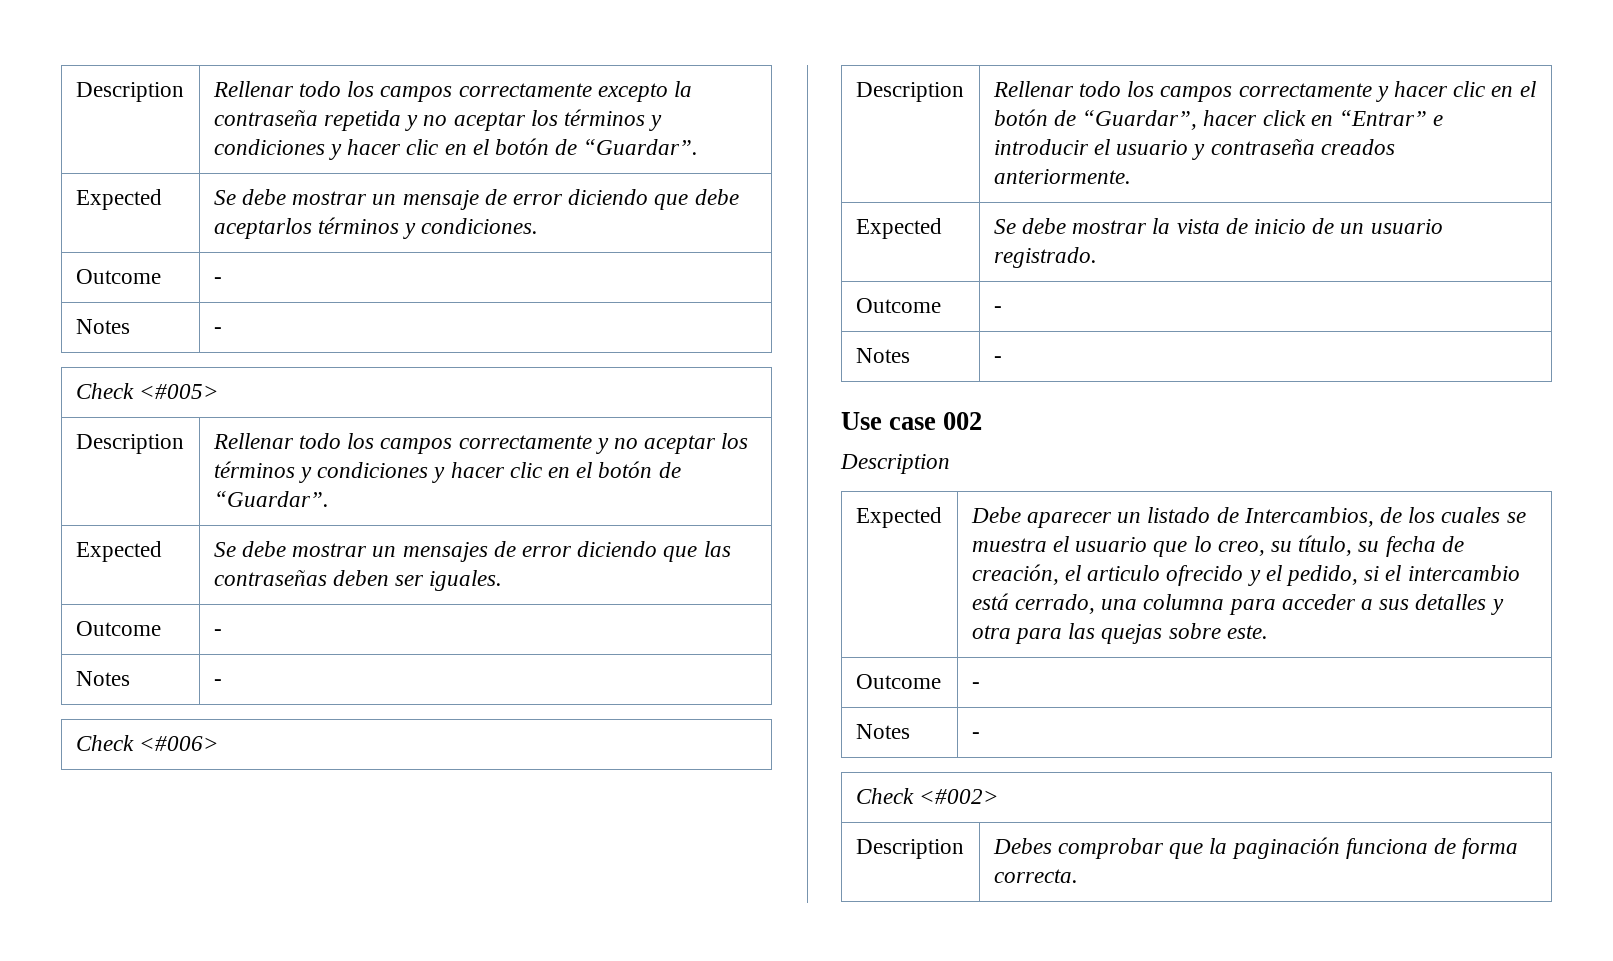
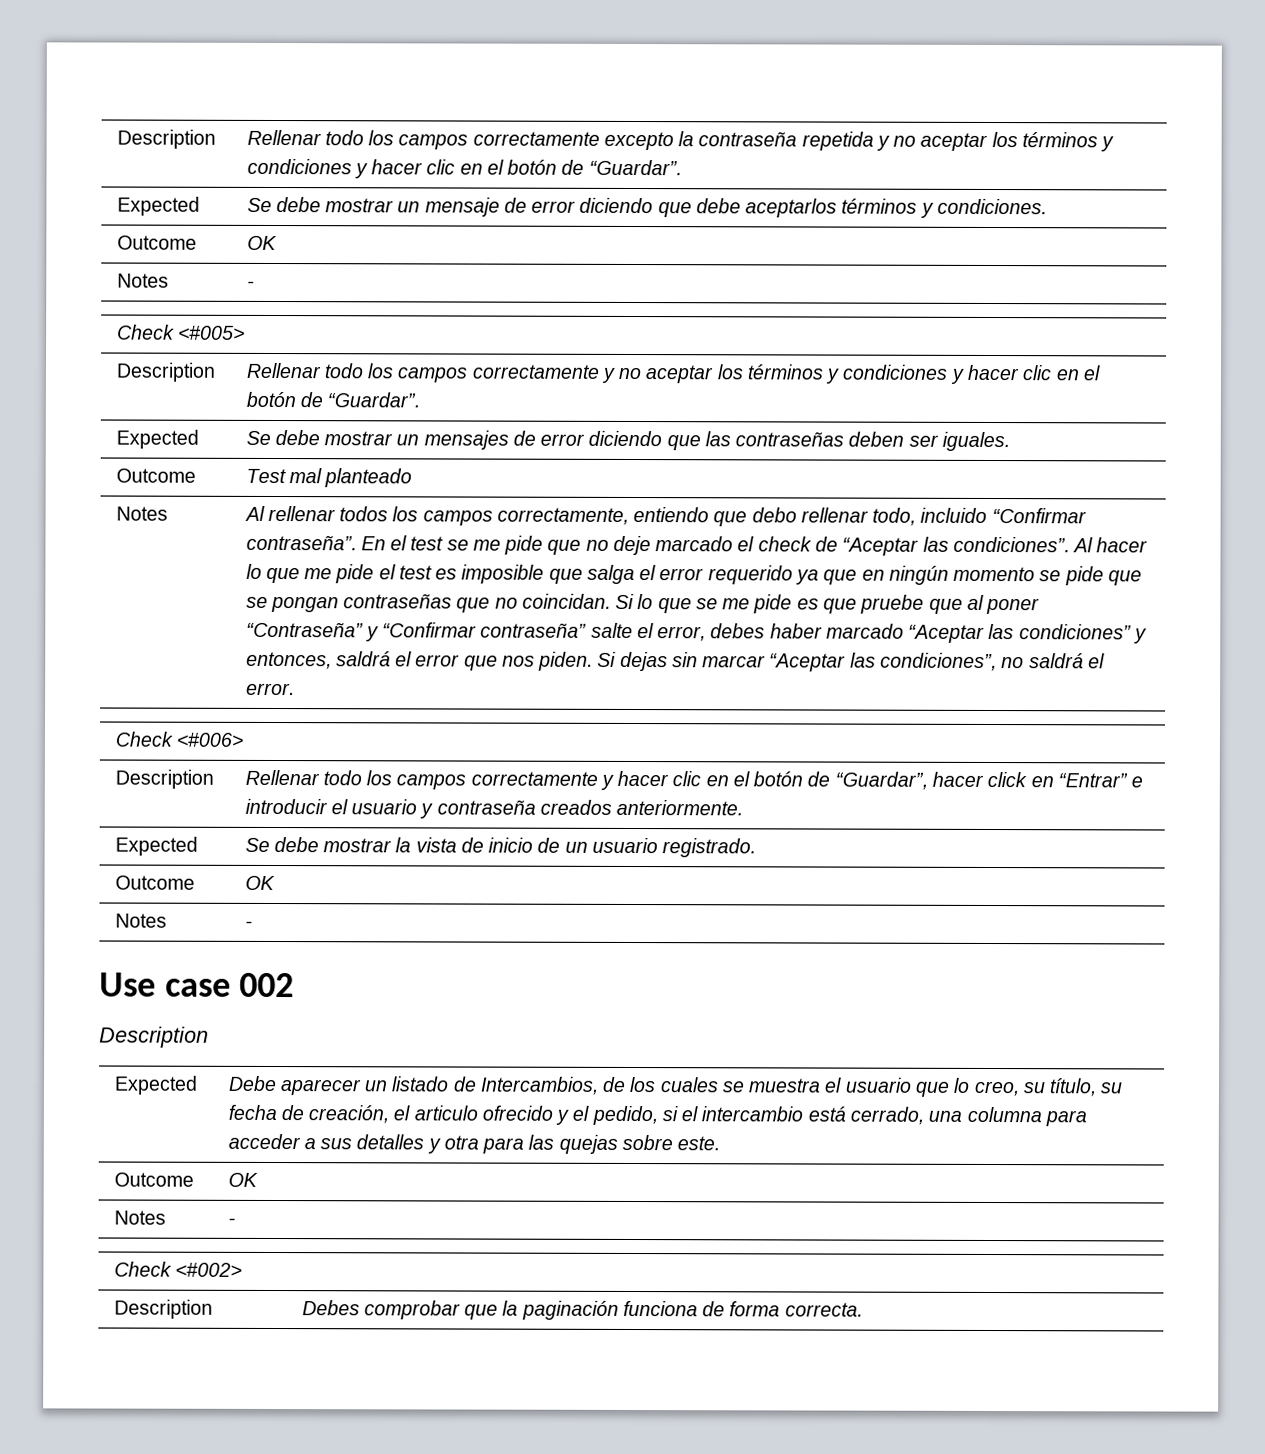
[213,277,222,284] - -> [246,235,277,251] OK
[213,629,222,636] [75,671,130,686] [213,679,222,686] - // Notes | - -> [245,468,413,488] [115,506,168,521] [244,505,1087,527] [245,534,1149,556] [245,563,1142,586] [245,593,1041,615] [245,621,1147,644] [245,651,1105,672] [245,682,295,696] Test mal planteado // Notes | Al rellenar todos los campos correctamente, entiendo que debo rellenar todo, incluido “Confirmar contraseña”. En el test se me pide que no deje marcado el check de “Aceptar las condiciones”. Al hacer lo que me pide el test es imposible que salga el error requerido ya que en ningún momento se pide que se pongan contraseñas que no coincidan. Si lo que se me pide es que pruebe que al poner “Contraseña” y “Confirmar contraseña” salte el error, debes haber marcado “Aceptar las condiciones” y entonces, saldrá el error que nos piden. Si dejas sin marcar “Aceptar las condiciones”, no saldrá el error.
[993,306,1002,313] - -> [244,875,275,891] OK
[971,682,980,689] - -> [227,1172,258,1187] OK

